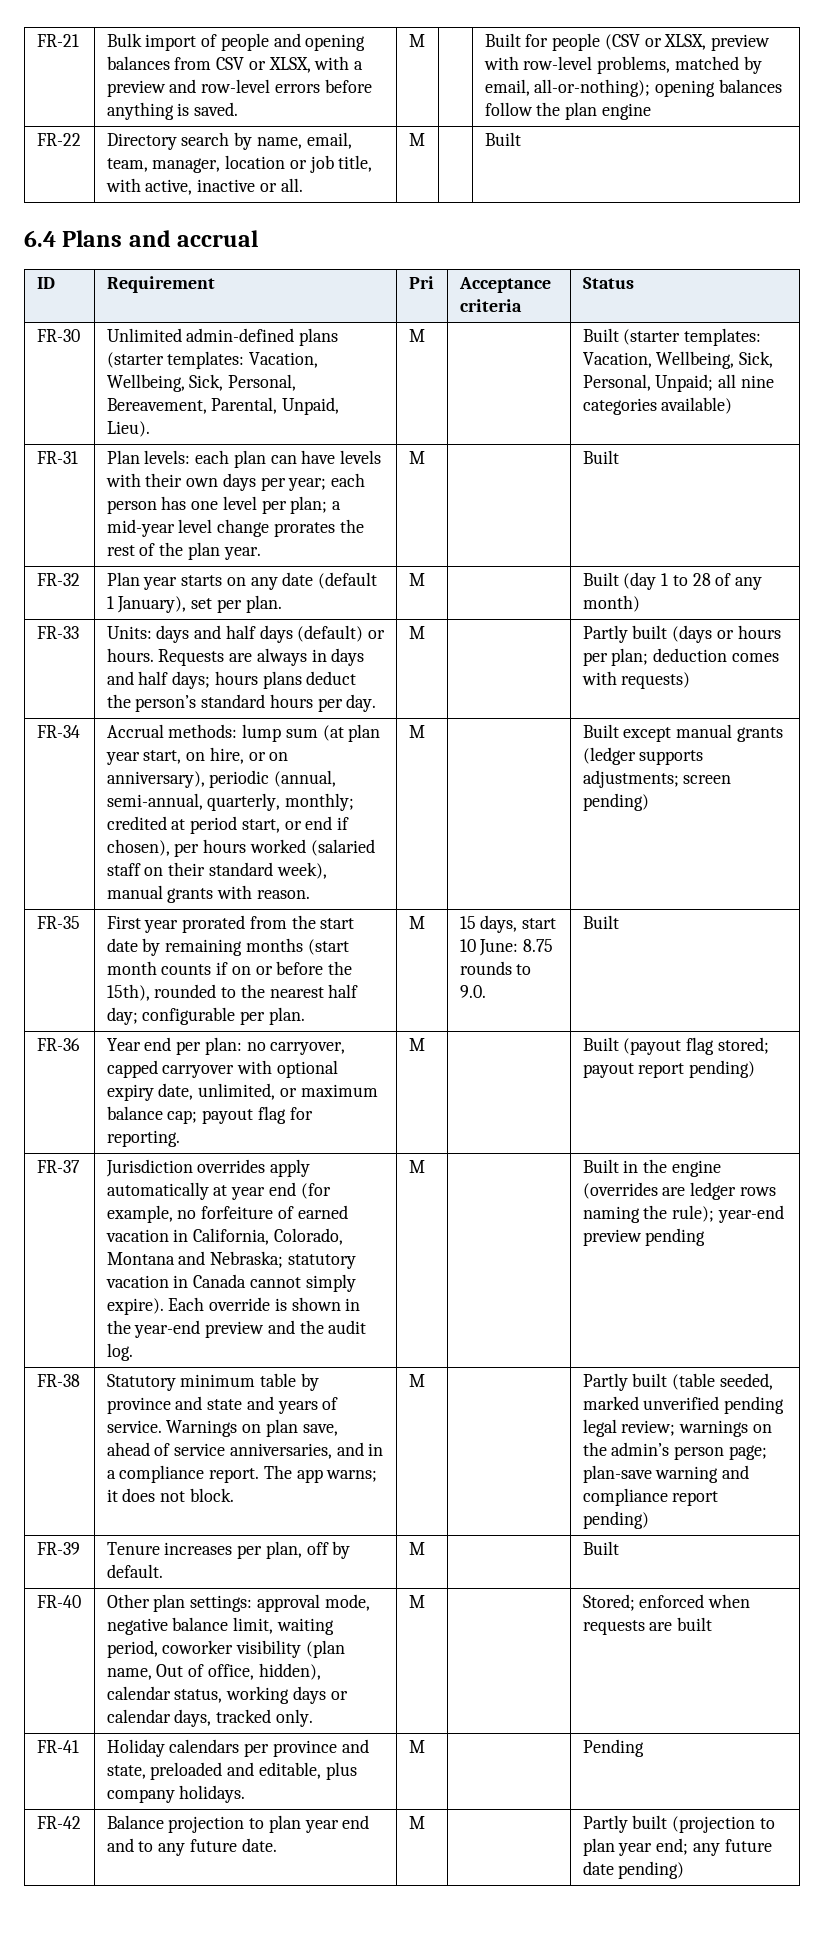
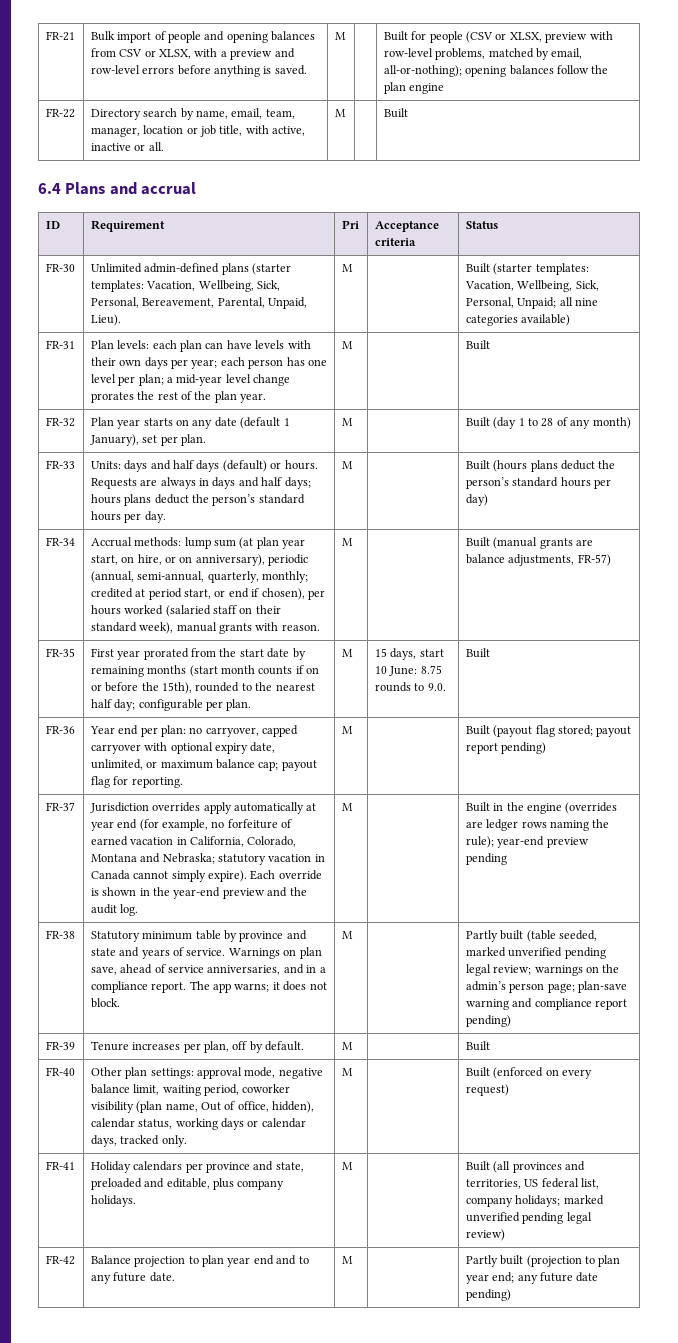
[582,625,781,643] [582,648,779,666] [581,671,691,689] Partly built (days or hours per plan; deduction comes with requests) -> [465,460,616,472] [465,477,612,489] [465,494,488,506] Built (hours plans deduct the person’s standard hours per day)
[623,724,783,742] [582,747,704,765] [582,770,732,788] [582,793,649,811] except manual grants (ledger supports adjustments; screen pending) -> [493,537,594,549] [465,554,611,566] (manual grants are balance adjustments, FR-57)
[582,1594,751,1611] [582,1617,713,1635] Stored; enforced when requests are built -> [465,1067,593,1079] [465,1084,509,1096] Built (enforced on every request)
[582,1739,644,1757] Pending -> [465,1161,586,1173] [465,1178,600,1189] [465,1195,604,1207] [465,1212,592,1224] [465,1229,505,1241] Built (all provinces and territories, US federal list, company holidays; marked unverified pending legal review)

